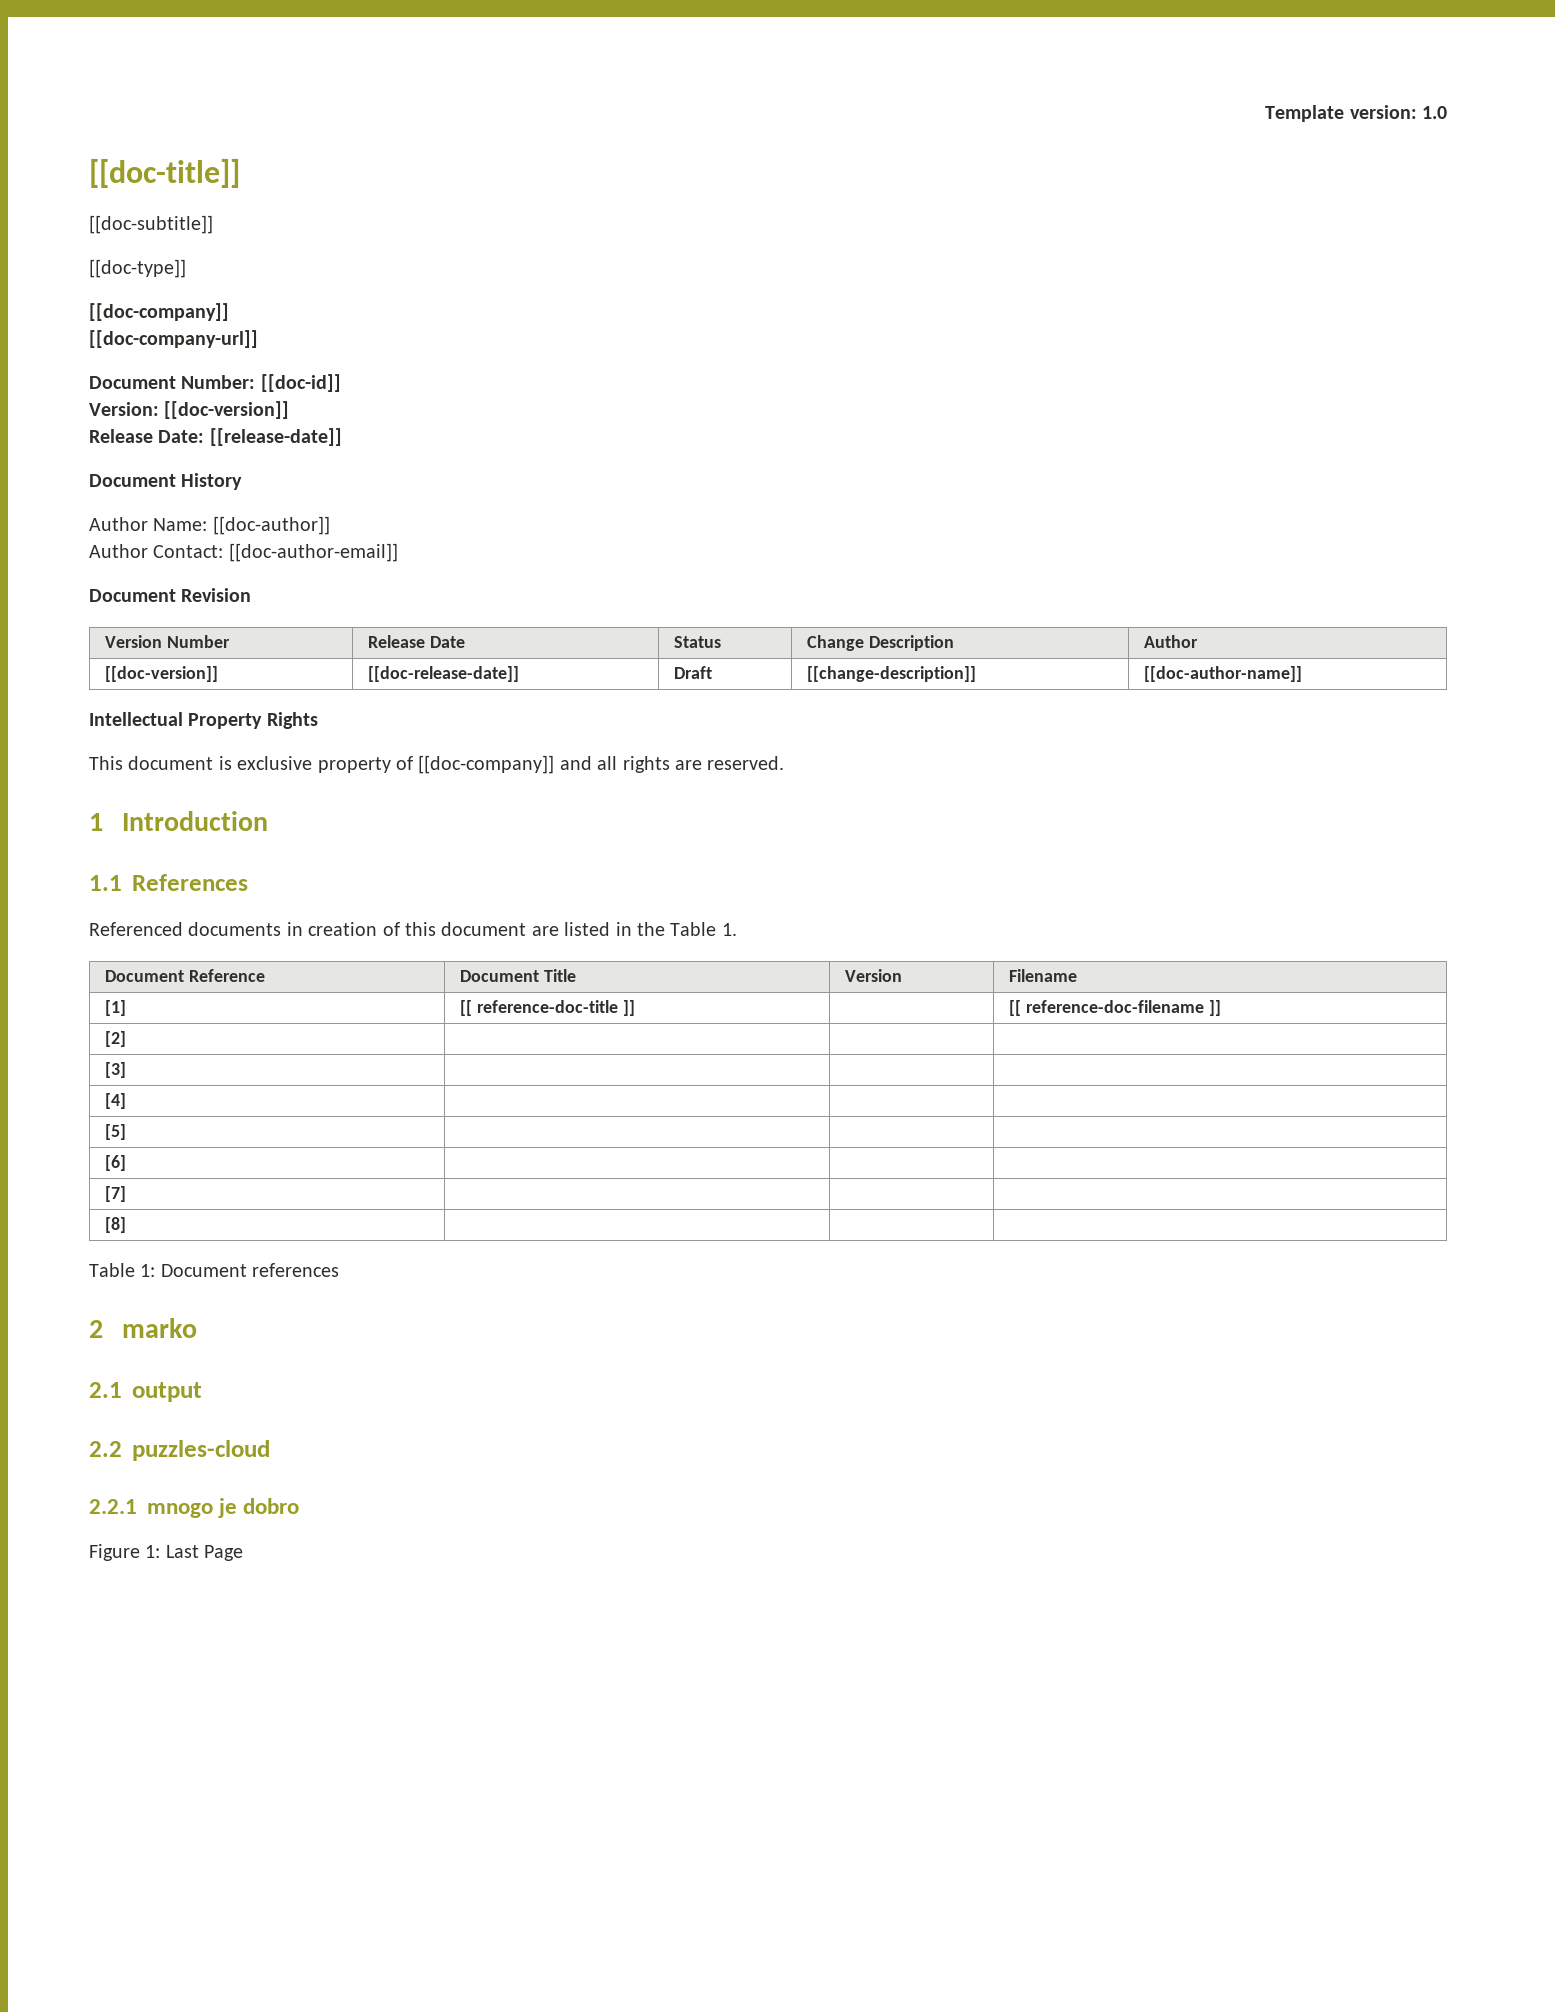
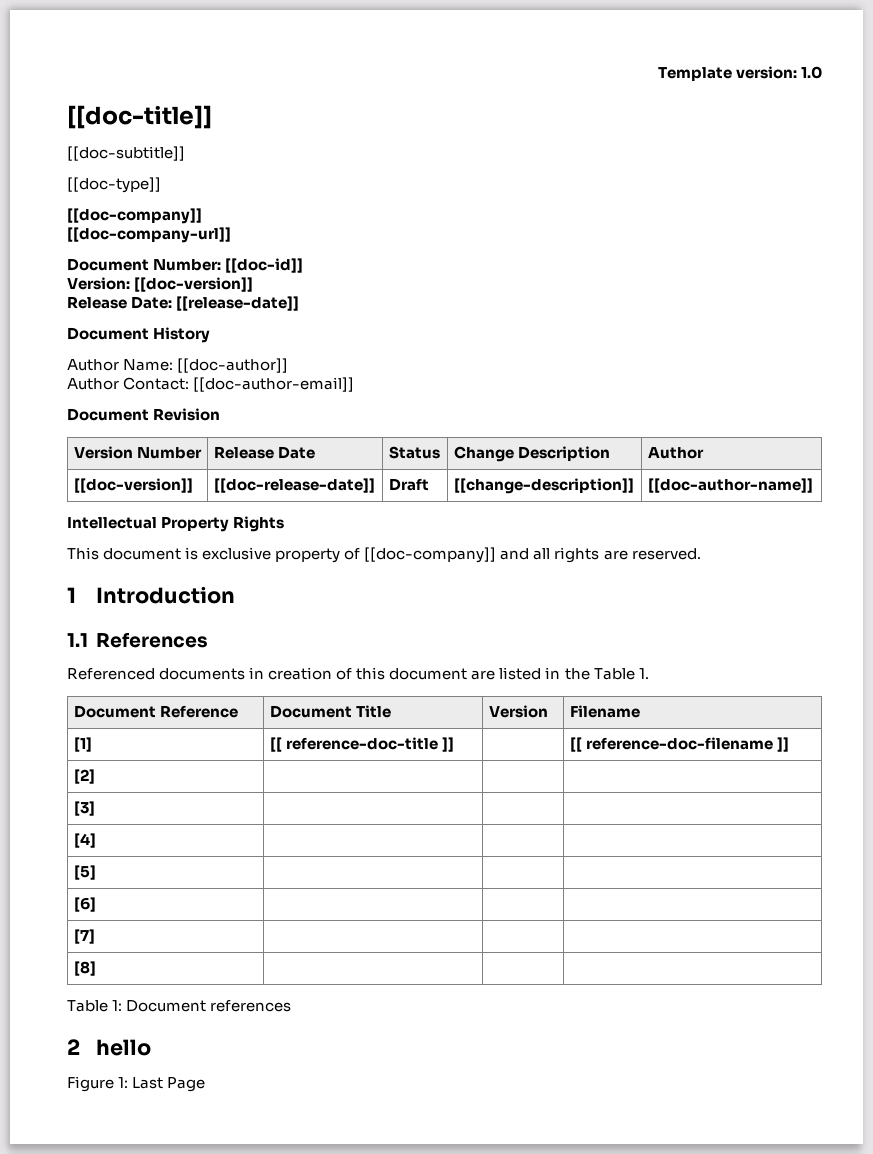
[121,1318,197,1338] [89,1382,202,1402] [89,1440,270,1461] [89,1498,300,1518] marko // 2.1 output // 2.2 puzzles-cloud // 2.2.1 mnogo je dobro -> [95,1039,151,1056] hello

